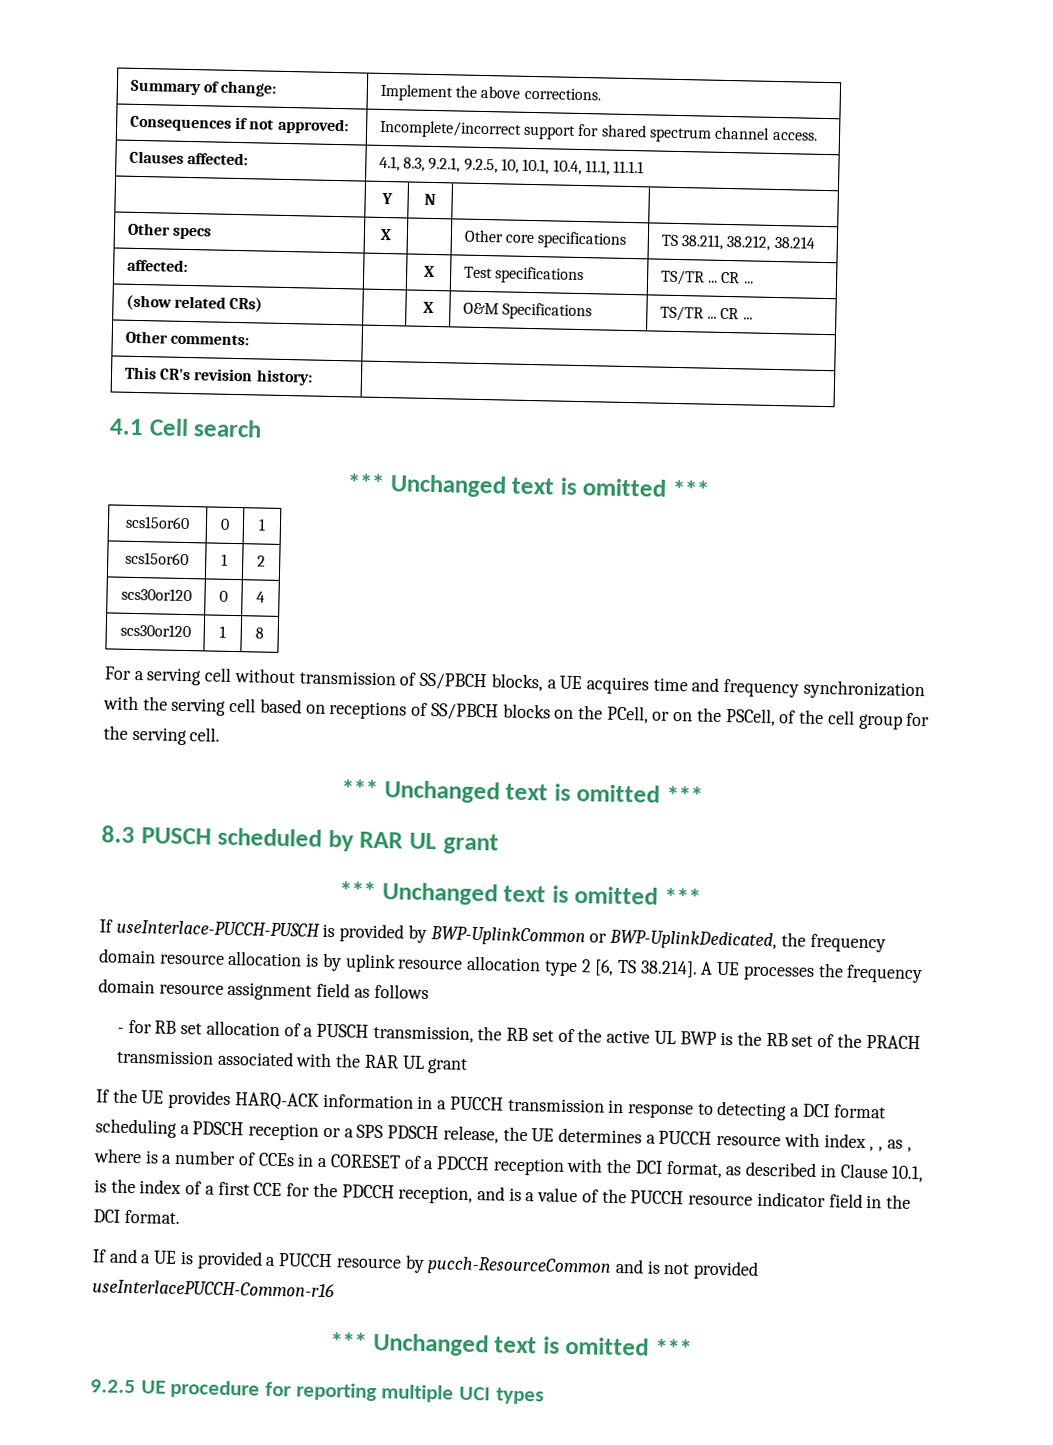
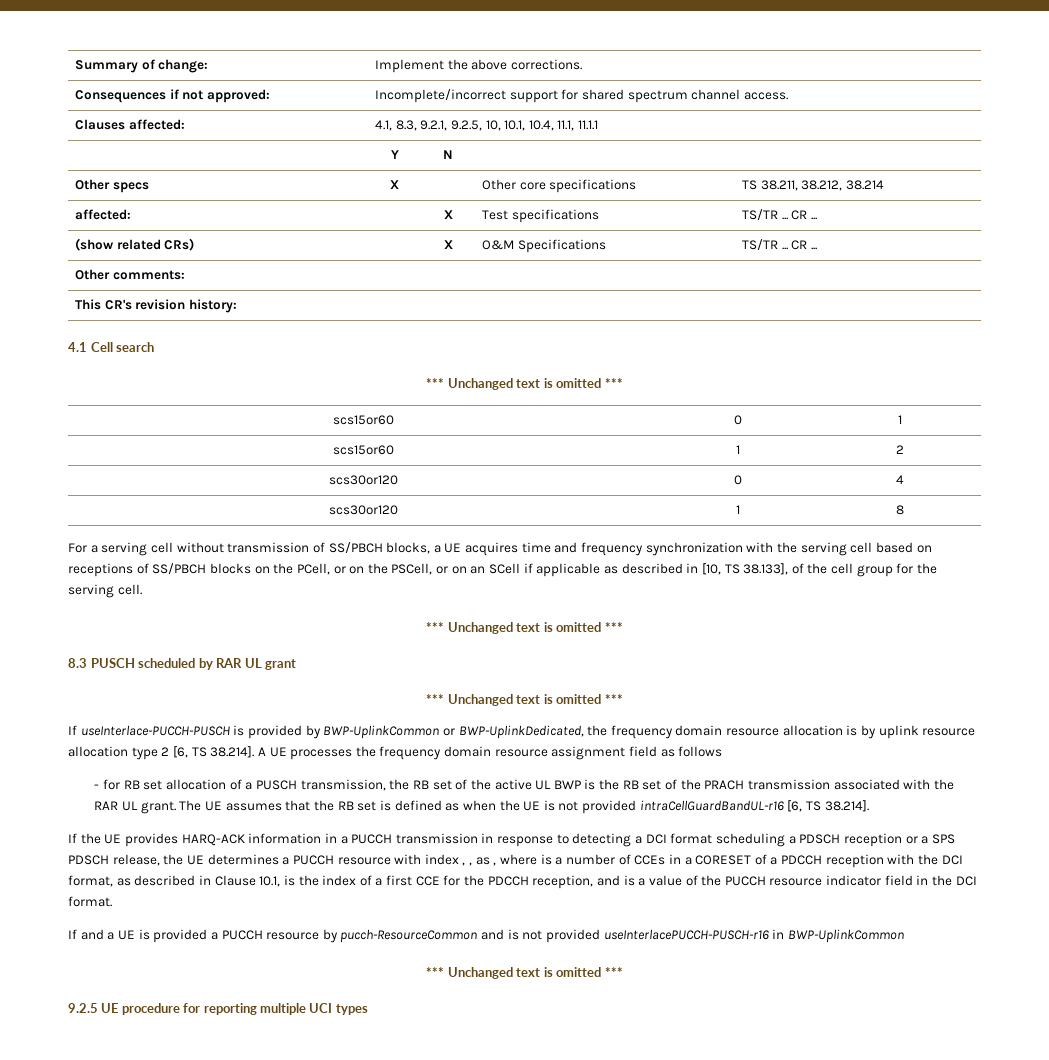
(776, 717) none -> [436,563,789,577] or on an SCell if applicable as described in [10, TS 38.133],
[427,1058,469,1074] grant -> [140,800,869,814] grant. The UE assumes that the RB set is defined as when the UE is not provided intraCellGuardBandUL-r16 [6, TS 38.214].
[92,1279,334,1298] useInterlacePUCCH-Common-r16 -> [603,929,904,943] useInterlacePUCCH-PUSCH-r16 in BWP-UplinkCommon

